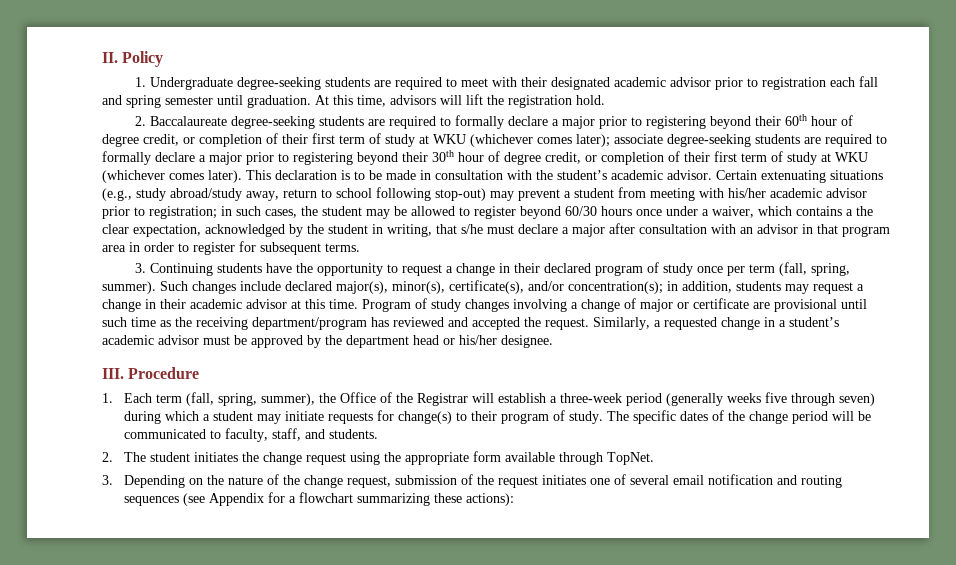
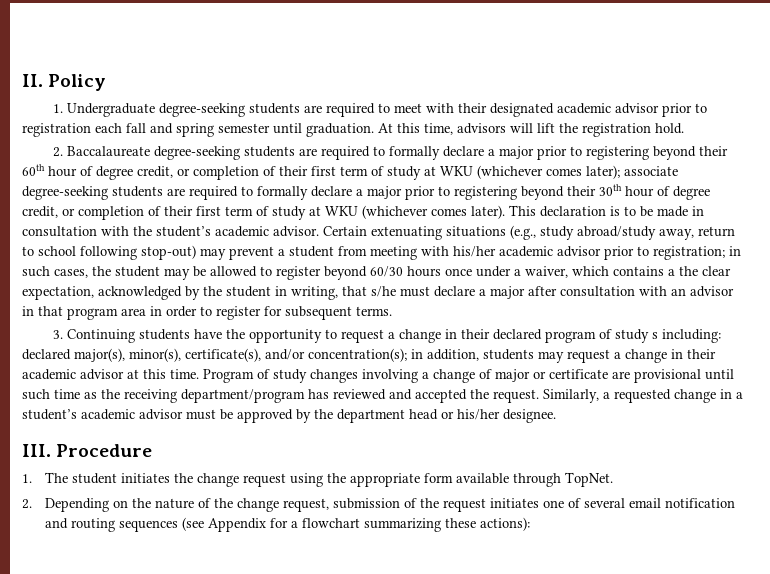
[697,262,851,276] [102,281,281,294] once per term (fall, spring, summer). Such changes include -> [652,329,722,343] s including:
[124,392,876,406] [124,410,872,424] [124,428,379,442] [102,452,113,462] Each term (fall, spring, summer), the Office of the Registrar will establish a three-week period (generally weeks five through seven) during which a student may initiate requests for change(s) to their program of study. The specific dates of the change period will be communicated to faculty, staff, and students. // 2. -> (32, 478) none
[102,475,113,485] 3. -> [22,499,32,509] 2.

